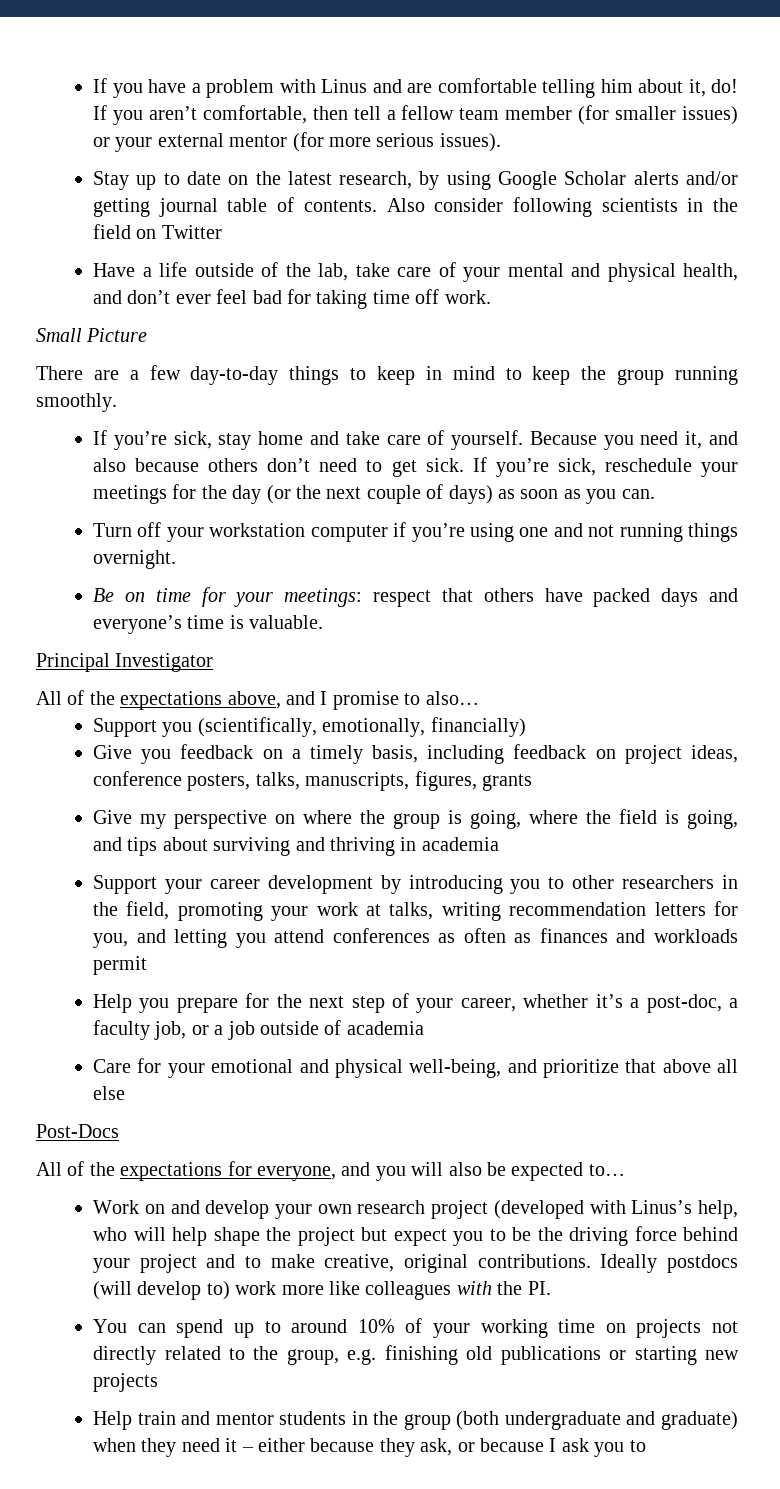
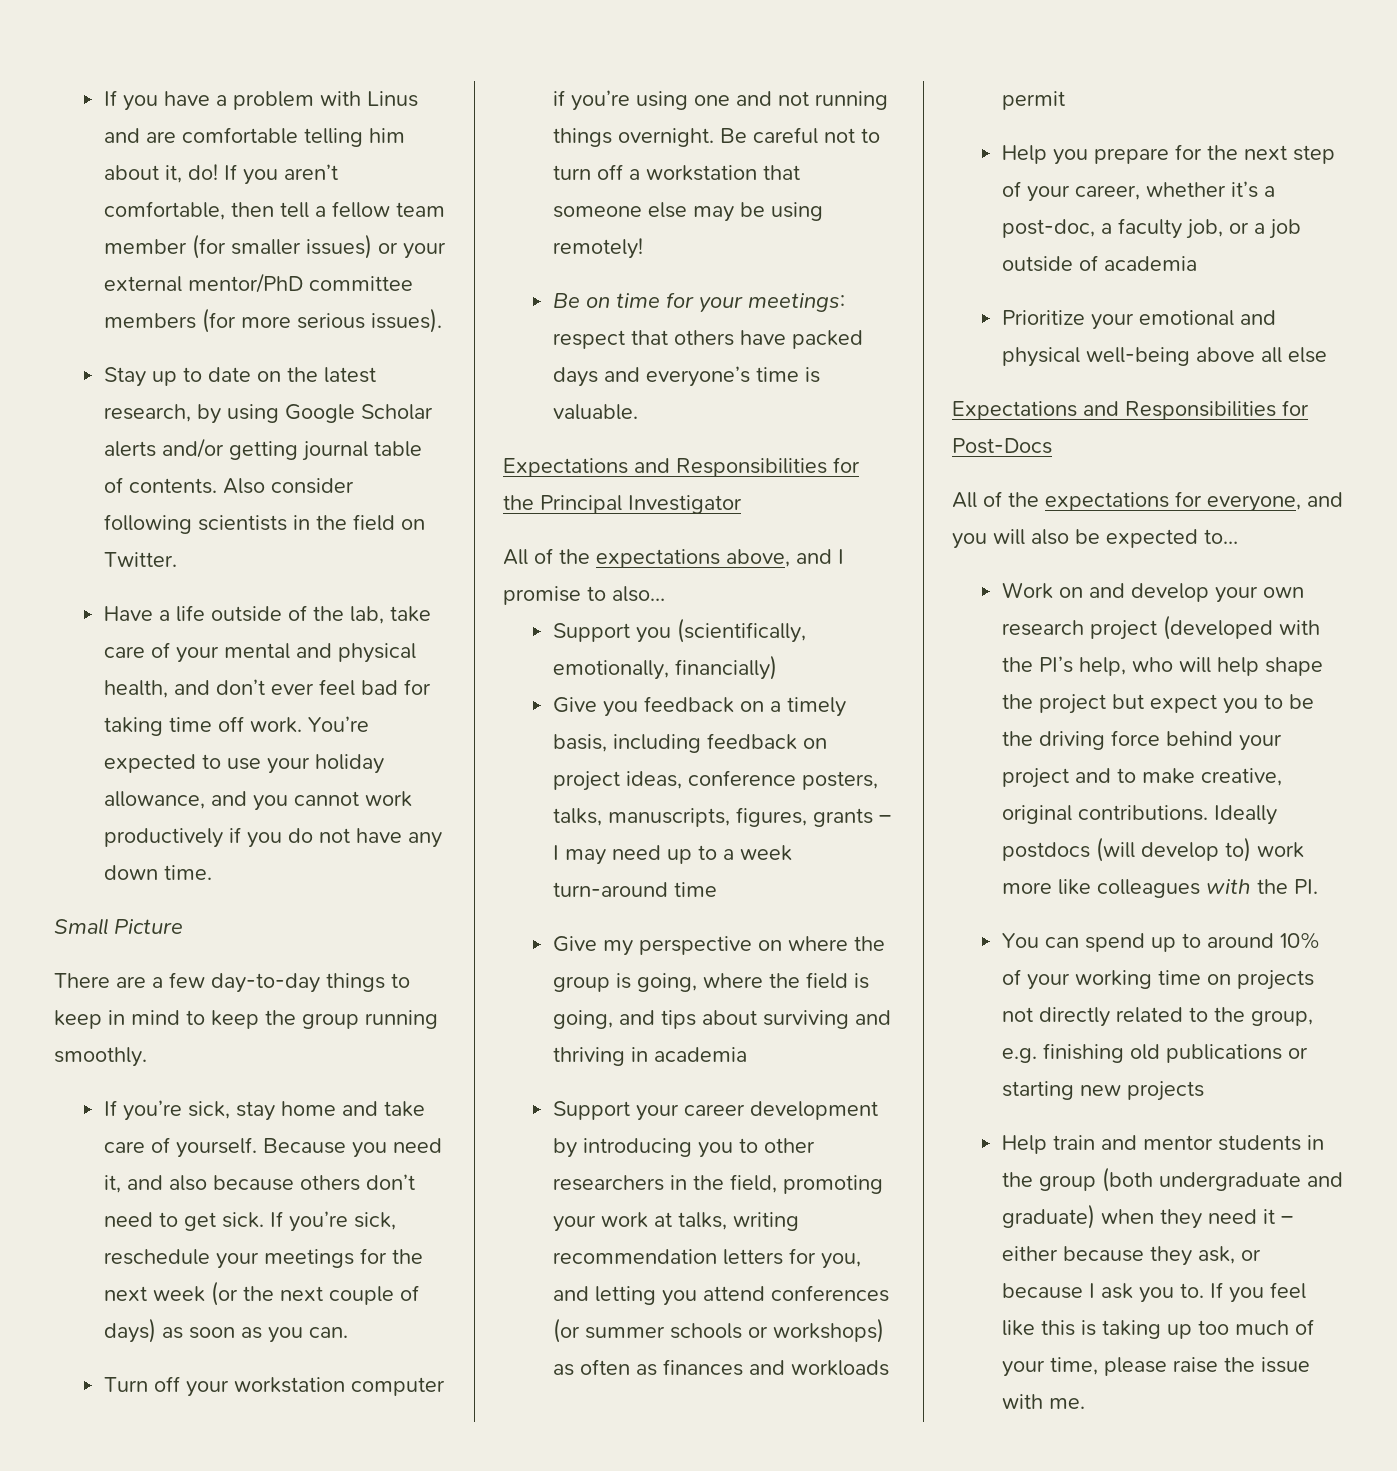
[229,135,288,147] mentor -> [187,273,413,293] [103,313,196,329] mentor/PhD committee members
[161,225,222,239] Twitter -> [103,552,177,567] Twitter.
(491, 297) none -> [307,716,369,732] [103,754,384,774] [103,791,412,811] [103,827,442,848] [103,865,212,880] You’re expected to use your holiday allowance, and you cannot work productively if you do not have any down time.
[232,485,262,504] day -> [103,1286,205,1302] next week
(177, 559) none -> [719,127,880,144] [552,164,800,181] [552,202,823,222] [552,238,643,259] Be careful not to turn off a workstation that someone else may be using remotely!
(324, 622) none -> [503,457,860,477] [503,495,534,510] Expectations and Responsibilities for the
(533, 782) none -> [878,815,891,823] [552,845,792,865] [552,882,717,897] – I may need up to a week turn-around time
(430, 935) none -> [552,1318,884,1343] (or summer schools or workshops)
[93,1058,162,1073] Care for -> [1001,310,1085,325] Prioritize
[409,1059,657,1078] well-being, and prioritize that -> [1085,347,1190,366] well-being
(126, 1093) none -> [952,400,1309,420] Expectations and Responsibilities for
[631,1200,693,1214] Linus’s -> [1001,656,1073,673] the PI’s
[629,1440,646,1452] to -> [1179,1282,1306,1303] [1001,1319,1314,1339] [1001,1357,1310,1377] [1001,1394,1085,1409] to. If you feel like this is taking up too much of your time, please raise the issue with me.

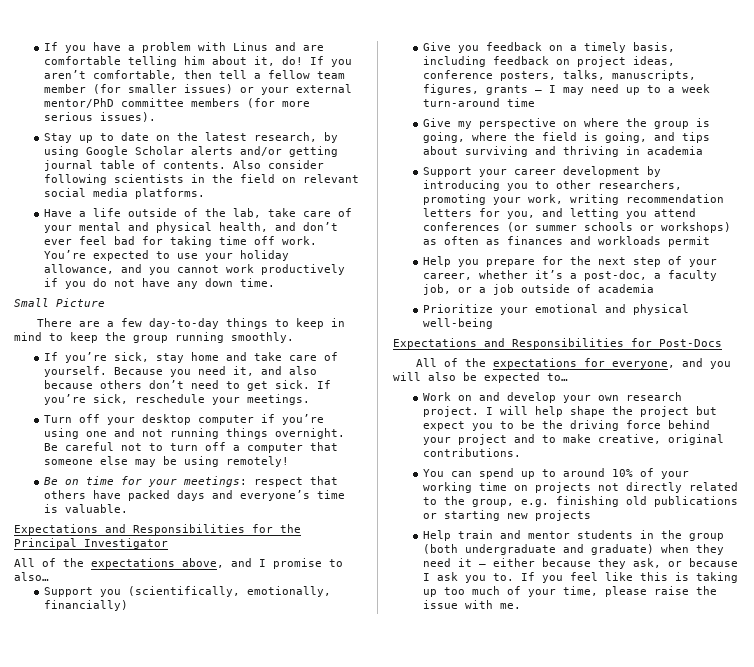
[103,552,177,567] Twitter. -> [302,174,359,183] [43,188,205,199] relevant social media platforms.
[263,1248,423,1268] [103,1281,419,1306] [103,1318,348,1343] meetings for the next week (or the next couple of days) as soon as you can. -> [246,394,310,405] meetings.
[233,1377,345,1393] workstation -> [141,414,191,425] desktop
[645,165,757,181] workstation -> [246,443,303,453] computer
[552,1174,883,1194] [552,1212,727,1232] researchers in the field, promoting your work at talks, -> [597,180,682,190] [422,194,563,205] researchers, promoting your work,
[1195,347,1327,363] above all else -> (493, 323) none
[1089,615,1320,640] [1001,656,1173,676] project (developed with the PI’s help, who -> [422,406,493,417] project. I
[1213,805,1277,825] [1001,837,1304,862] [1001,879,1318,898] Ideally postdocs (will develop to) work more like colleagues with the PI. -> (521, 452) none

